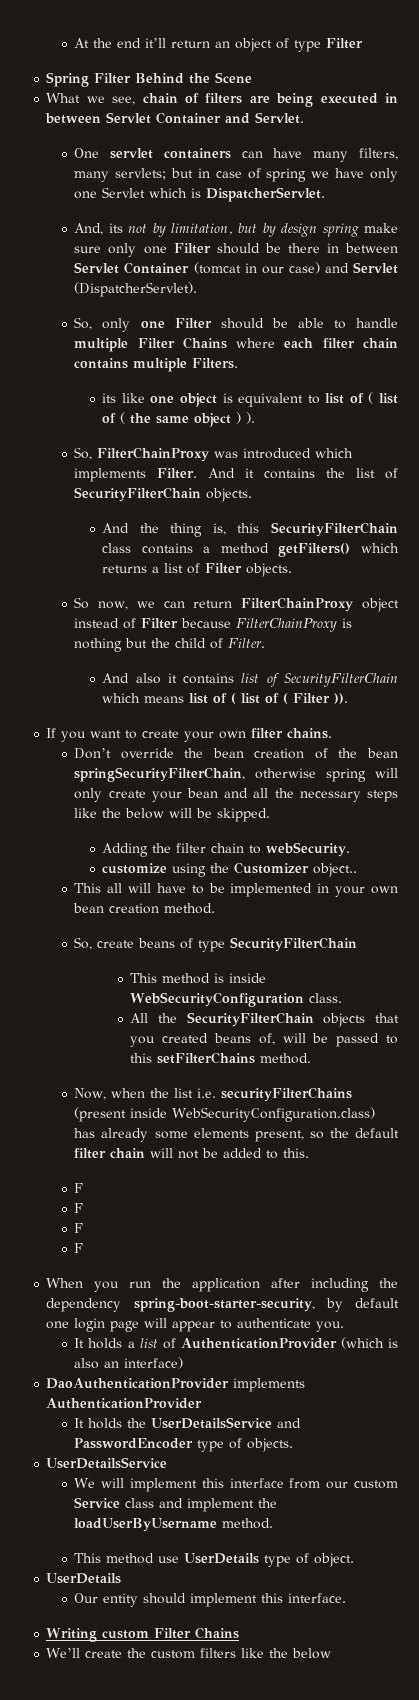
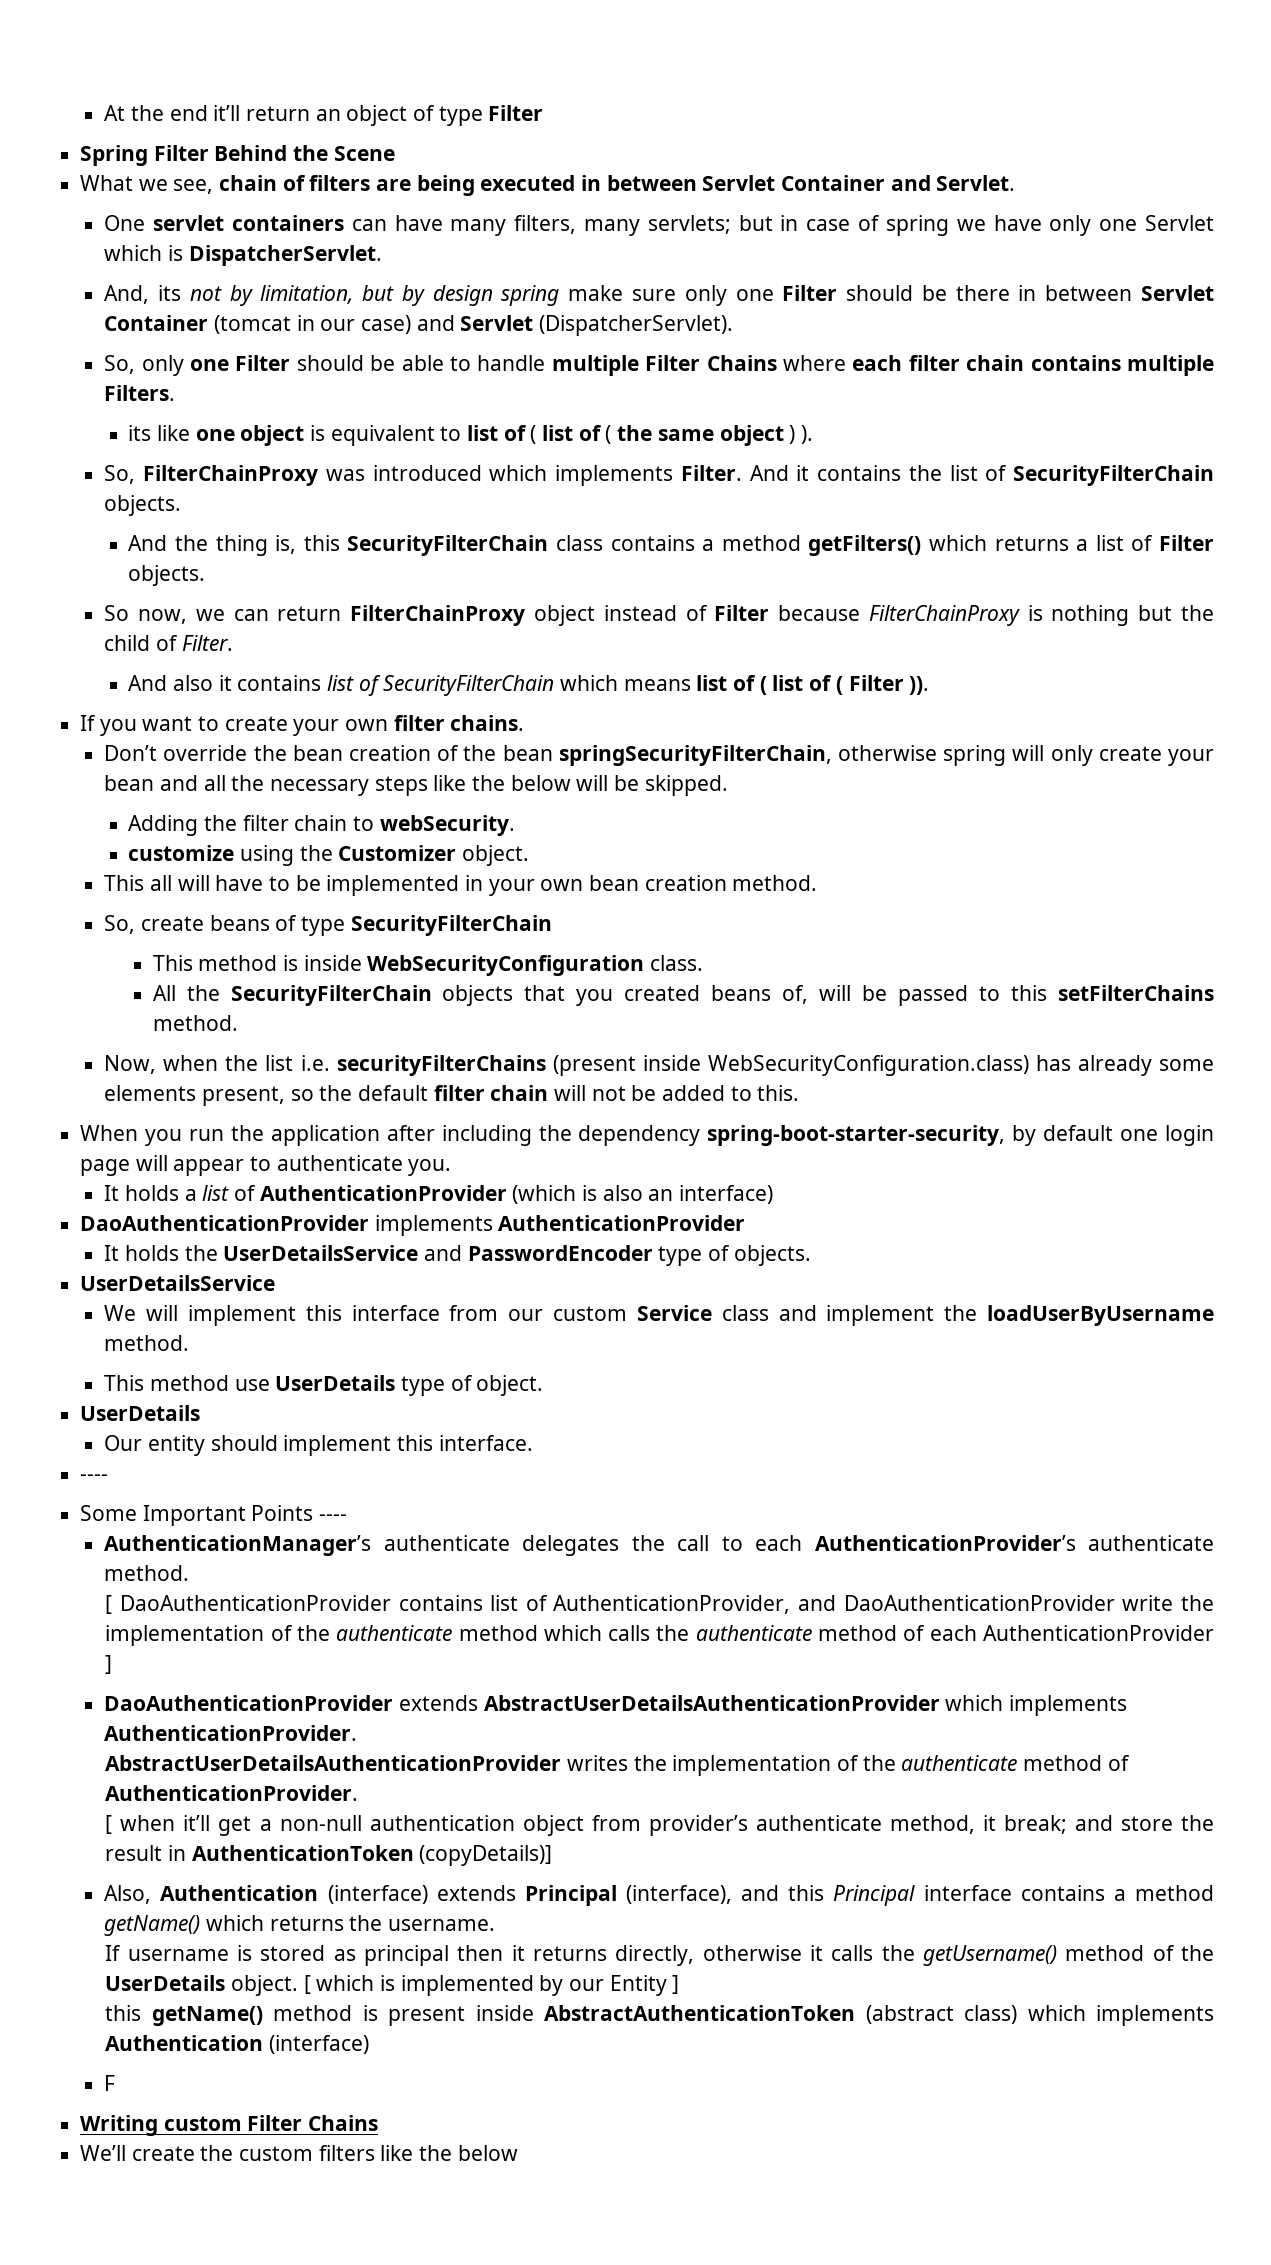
[313,863,358,877] object.. -> [462,845,530,866] object.
[74,1183,84,1193] [74,1203,84,1213] [74,1223,84,1233] [74,1243,84,1253] // F // F // F // F -> (800, 1093) none
(347, 1598) none -> [80,1474,109,1481] [80,1505,348,1526] [104,1535,1215,1556] [104,1565,190,1581] [105,1595,1214,1614] [105,1625,1215,1646] [105,1655,113,1674] [104,1695,1127,1716] [104,1725,358,1741] [105,1755,1130,1776] [105,1785,359,1801] [105,1815,1214,1836] [105,1845,553,1866] [104,1885,1214,1906] [104,1915,495,1936] [105,1945,1214,1966] [105,1975,680,1996] [105,2005,1214,2026] [105,2035,370,2054] [104,2075,116,2091] // ---- // Some Important Points ---- // AuthenticationManager’s authenticate delegates the call to each AuthenticationProvider’s authenticate method. // [ DaoAuthenticationProvider contains list of AuthenticationProvider, and DaoAuthenticationProvider write the implementation of the authenticate method which calls the authenticate method of each AuthenticationProvider ] // DaoAuthenticationProvider extends AbstractUserDetailsAuthenticationProvider which implements AuthenticationProvider. // AbstractUserDetailsAuthenticationProvider writes the implementation of the authenticate method of AuthenticationProvider. // [ when it’ll get a non-null authentication object from provider’s authenticate method, it break; and store the result in AuthenticationToken (copyDetails)] // Also, Authentication (interface) extends Principal (interface), and this Principal interface contains a method getName() which returns the username. // If username is stored as principal then it returns directly, otherwise it calls the getUsername() method of the UserDetails object. [ which is implemented by our Entity ] // this getName() method is present inside AbstractAuthenticationToken (abstract class) which implements Authentication (interface) // F

